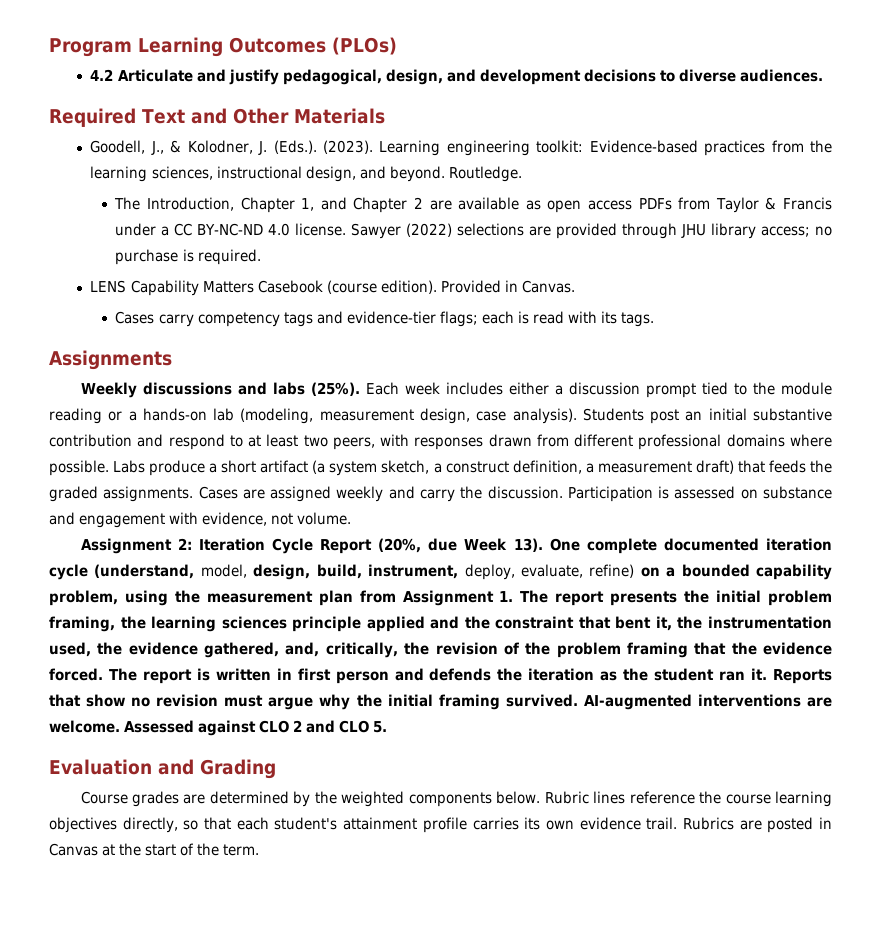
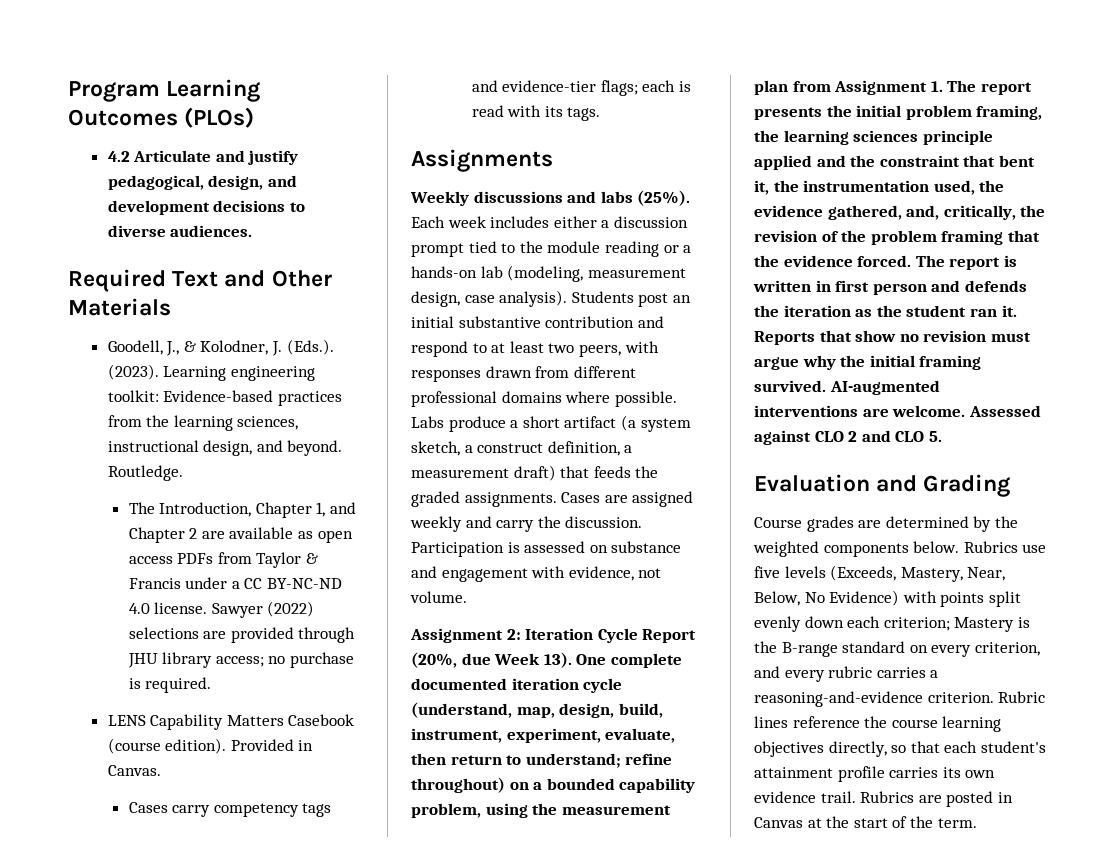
[200,564,247,578] model, -> [516,707,555,718] map,
[464,564,635,580] deploy, evaluate, refine) -> [506,728,676,743] [411,753,673,768] [411,777,505,793] experiment, evaluate, then return to understand; refine throughout)
(541, 797) none -> [963,541,1047,553] [754,565,1006,582] [754,590,1021,607] [754,616,1030,632] [754,641,1040,657] [754,666,939,682] [754,691,994,707] Rubrics use five levels (Exceeds, Mastery, Near, Below, No Evidence) with points split evenly down each criterion; Mastery is the B-range standard on every criterion, and every rubric carries a reasoning-and-evidence criterion.

